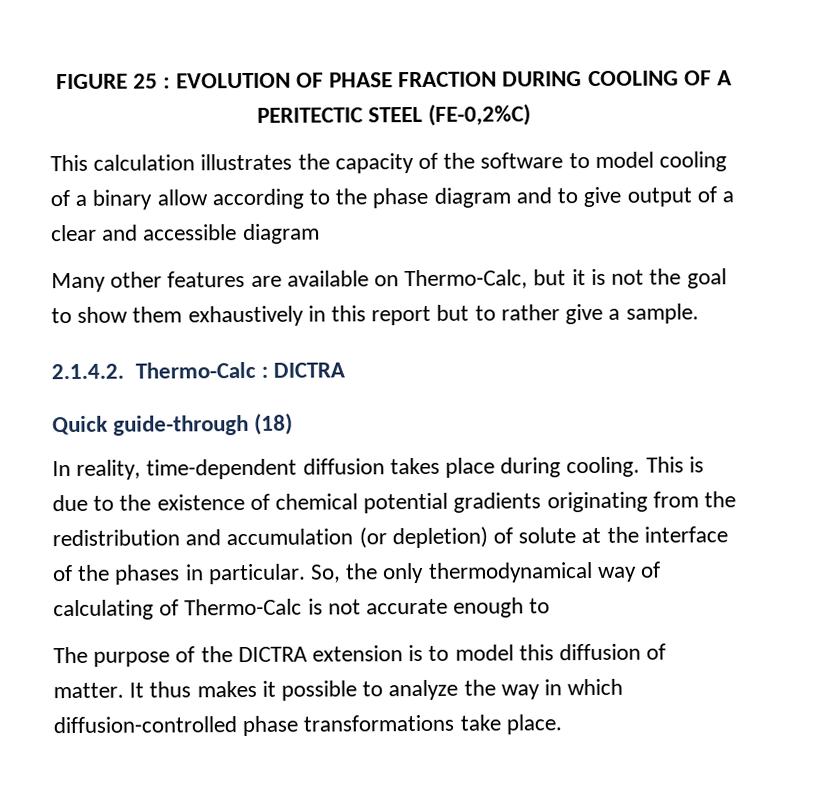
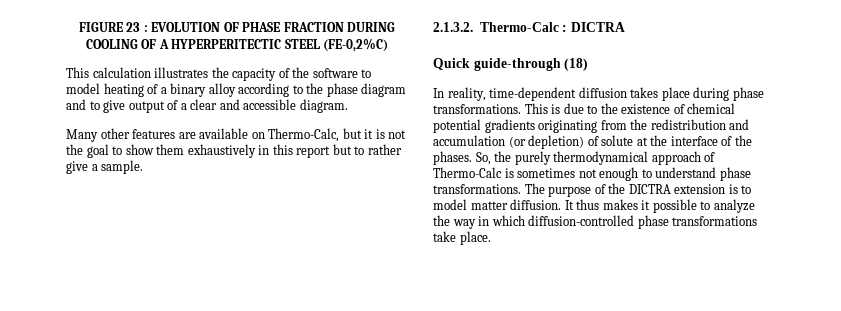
[133,73,159,89] 25 -> [126,22,141,32] 23
[256,107,363,123] PERITECTIC -> [171,39,282,49] HYPERPERITECTIC
[659,151,728,172] cooling -> [103,83,144,97] heating
[156,189,208,206] allow -> [208,83,236,97] alloy
[242,223,320,245] diagram -> [299,99,348,113] diagram.
[51,363,124,380] 2.1.4.2. -> [433,22,473,32] 2.1.3.2.
[566,456,641,478] cooling. -> [732,87,764,101] [433,104,521,114] phase transformations.
[114,561,662,585] [53,599,154,621] phases in particular. So, the only thermodynamical way of calculating -> [433,151,701,165] phases. So, the purely thermodynamical approach
[327,598,449,615] not accurate -> [517,168,597,178] sometimes not
(551, 606) // -> [655,167,751,181] [433,184,521,194] understand phase transformations.
[518,643,667,661] [53,682,124,699] this diffusion of matter. -> [470,199,562,210] matter diffusion.

